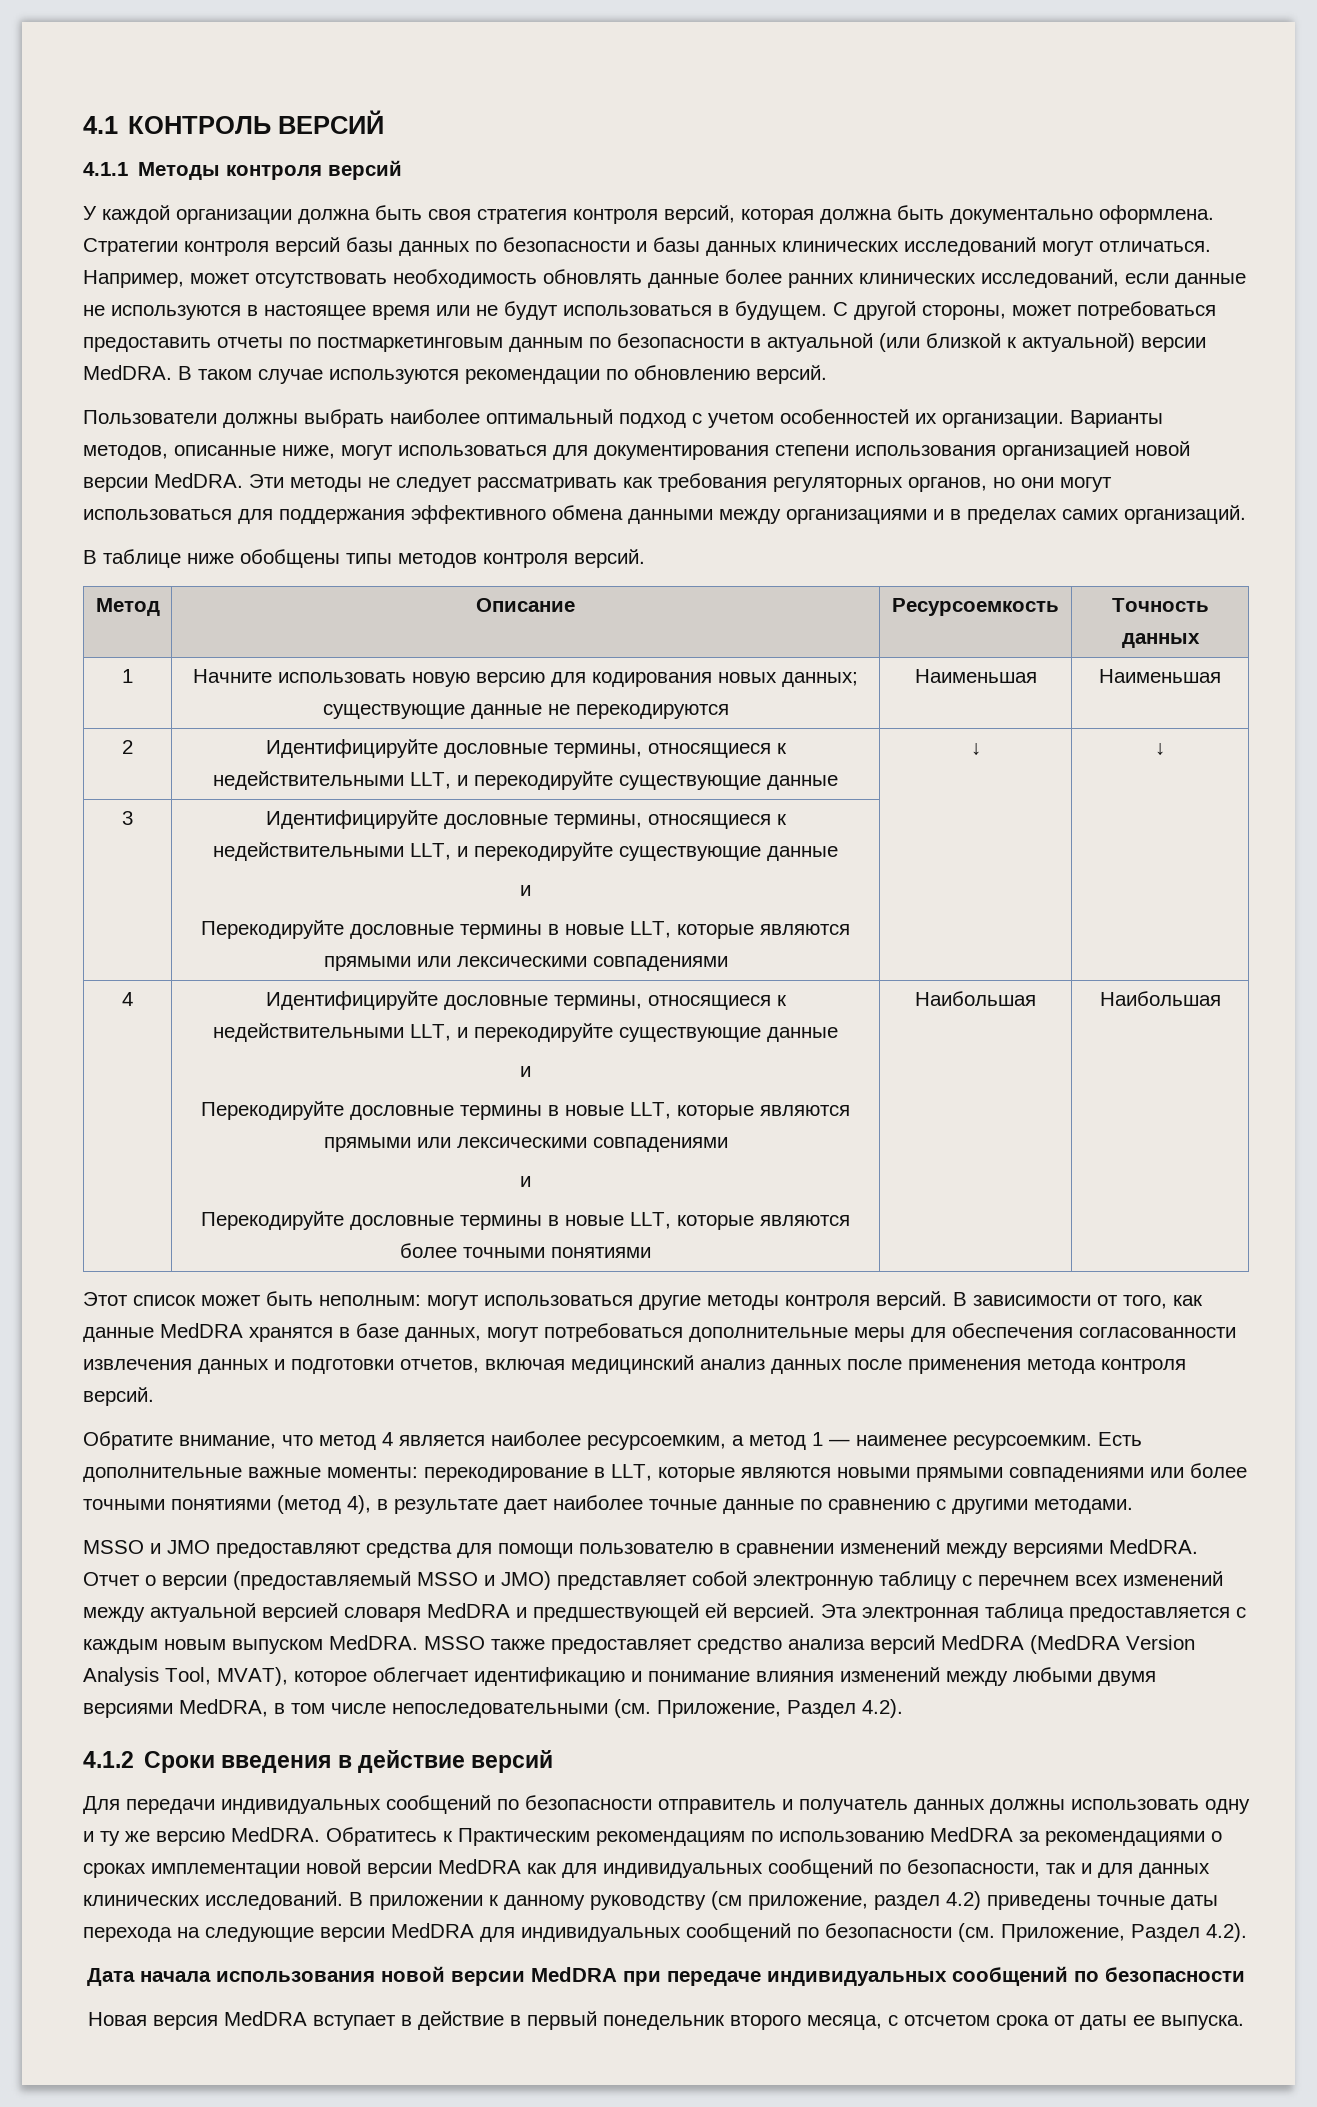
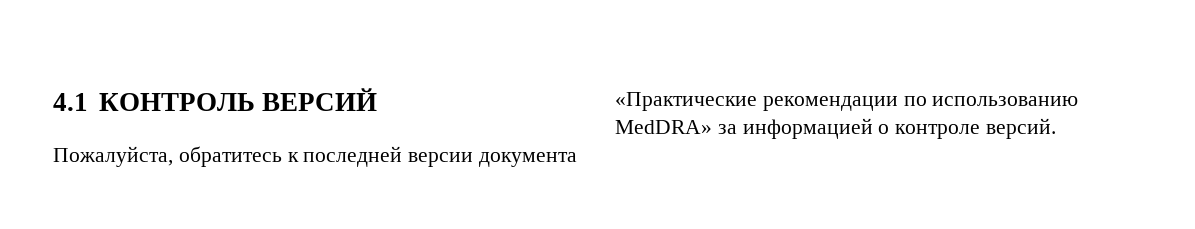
[83,160,403,180] [83,205,1214,224] [83,237,1211,256] [83,269,1246,288] [83,301,1216,320] [83,333,1206,352] [83,365,827,384] [83,409,1163,428] [83,441,1190,460] [83,473,1112,492] [83,505,1246,524] [83,549,645,568] [95,598,160,616] [476,598,575,612] [892,598,1059,616] [1111,598,1209,612] [1121,633,1200,648] [122,669,133,683] [193,669,858,687] [322,704,729,719] [914,669,1037,683] [1099,669,1221,683] [122,740,133,754] [265,739,787,758] [213,771,838,790] [970,743,981,755] [1155,743,1165,755] [122,811,133,825] [265,810,787,829] [213,842,838,861] [520,885,531,896] [201,920,850,939] [323,956,728,971] [122,992,133,1006] [265,991,787,1010] [213,1023,838,1042] [520,1066,531,1077] [201,1101,850,1120] [323,1137,728,1152] [520,1176,531,1187] [201,1211,850,1230] [400,1243,651,1258] [915,991,1036,1006] [1099,991,1221,1006] [83,1291,1203,1310] [83,1323,1236,1342] [83,1355,1186,1374] [83,1387,154,1406] [83,1431,1142,1450] [83,1463,1247,1482] [83,1495,1133,1514] [83,1539,1198,1558] [83,1571,1223,1590] [83,1603,1246,1622] [83,1635,1195,1654] [83,1667,1156,1686] [83,1699,903,1718] [83,1750,554,1773] [83,1795,1250,1814] [83,1827,1222,1846] [83,1859,1210,1878] [83,1891,1218,1910] [83,1923,1247,1942] [87,1966,1245,1986] [88,2011,1244,2030] 4.1.1 Методы контроля версий // У каждой организации должна быть своя стратегия контроля версий, которая должна быть документально оформлена. Стратегии контроля версий базы данных по безопасности и базы данных клинических исследований могут отличаться. Например, может отсутствовать необходимость обновлять данные более ранних клинических исследований, если данные не используются в настоящее время или не будут использоваться в будущем. С другой стороны, может потребоваться предоставить отчеты по постмаркетинговым данным по безопасности в актуальной (или близкой к актуальной) версии MedDRA. В таком случае используются рекомендации по обновлению версий. // Пользователи должны выбрать наиболее оптимальный подход с учетом особенностей их организации. Варианты методов, описанные ниже, могут использоваться для документирования степени использования организацией новой версии MedDRA. Эти методы не следует рассматривать как требования регуляторных органов, но они могут использоваться для поддержания эффективного обмена данными между организациями и в пределах самих организаций. // В таблице ниже обобщены типы методов контроля версий. // Метод | Описание | Ресурсоемкость | Точность данных // 1 | Начните использовать новую версию для кодирования новых данных; существующие данные не перекодируются | Наименьшая | Наименьшая // 2 | Идентифицируйте дословные термины, относящиеся к недействительными LLT, и перекодируйте существующие данные | ↓ | ↓ // 3 | Идентифицируйте дословные термины, относящиеся к недействительными LLT, и перекодируйте существующие данные // и // Перекодируйте дословные термины в новые LLT, которые являются прямыми или лексическими совпадениями | | // 4 | Идентифицируйте дословные термины, относящиеся к недействительными LLT, и перекодируйте существующие данные // и // Перекодируйте дословные термины в новые LLT, которые являются прямыми или лексическими совпадениями // и // Перекодируйте дословные термины в новые LLT, которые являются более точными понятиями | Наибольшая | Наибольшая // Этот список может быть неполным: могут использоваться другие методы контроля версий. В зависимости от того, как данные MedDRA хранятся в базе данных, могут потребоваться дополнительные меры для обеспечения согласованности извлечения данных и подготовки отчетов, включая медицинский анализ данных после применения метода контроля версий. // Обратите внимание, что метод 4 является наиболее ресурсоемким, а метод 1 — наименее ресурсоемким. Есть дополнительные важные моменты: перекодирование в LLT, которые являются новыми прямыми совпадениями или более точными понятиями (метод 4), в результате дает наиболее точные данные по сравнению с другими методами. // MSSO и JMO предоставляют средства для помощи пользователю в сравнении изменений между версиями MedDRA. Отчет о версии (предоставляемый MSSO и JMO) представляет собой электронную таблицу с перечнем всех изменений между актуальной версией словаря MedDRA и предшествующей ей версией. Эта электронная таблица предоставляется с каждым новым выпуском MedDRA. MSSO также предоставляет средство анализа версий MedDRA (MedDRA Version Analysis Tool, MVAT), которое облегчает идентификацию и понимание влияния изменений между любыми двумя версиями MedDRA, в том числе непоследовательными (см. Приложение, Раздел 4.2). // 4.1.2 Сроки введения в действие версий // Для передачи индивидуальных сообщений по безопасности отправитель и получатель данных должны использовать одну и ту же версию MedDRA. Обратитесь к Практическим рекомендациям по использованию MedDRA за рекомендациями о сроках имплементации новой версии MedDRA как для индивидуальных сообщений по безопасности, так и для данных клинических исследований. В приложении к данному руководству (см приложение, раздел 4.2) приведены точные даты перехода на следующие версии MedDRA для индивидуальных сообщений по безопасности (см. Приложение, Раздел 4.2). // Дата начала использования новой версии MedDRA при передаче индивидуальных сообщений по безопасности // Новая версия MedDRA вступает в действие в первый понедельник второго месяца, с отсчетом срока от даты ее выпуска. -> [53,146,578,167] [615,92,1079,111] [615,118,1057,139] Пожалуйста, обратитесь к последней версии документа «Практические рекомендации по использованию MedDRA» за информацией о контроле версий.

